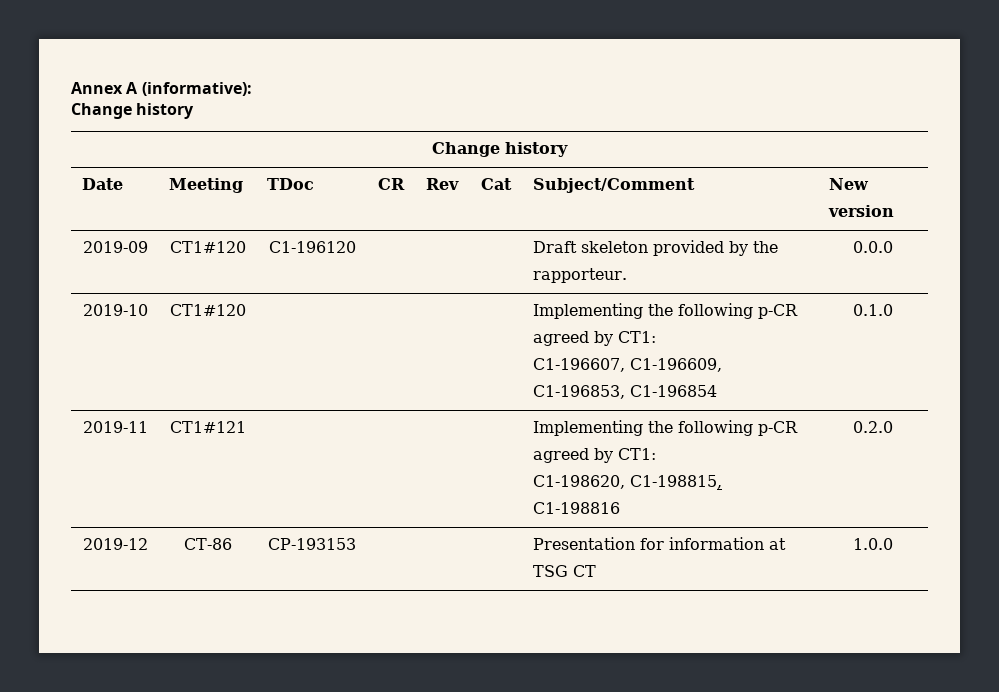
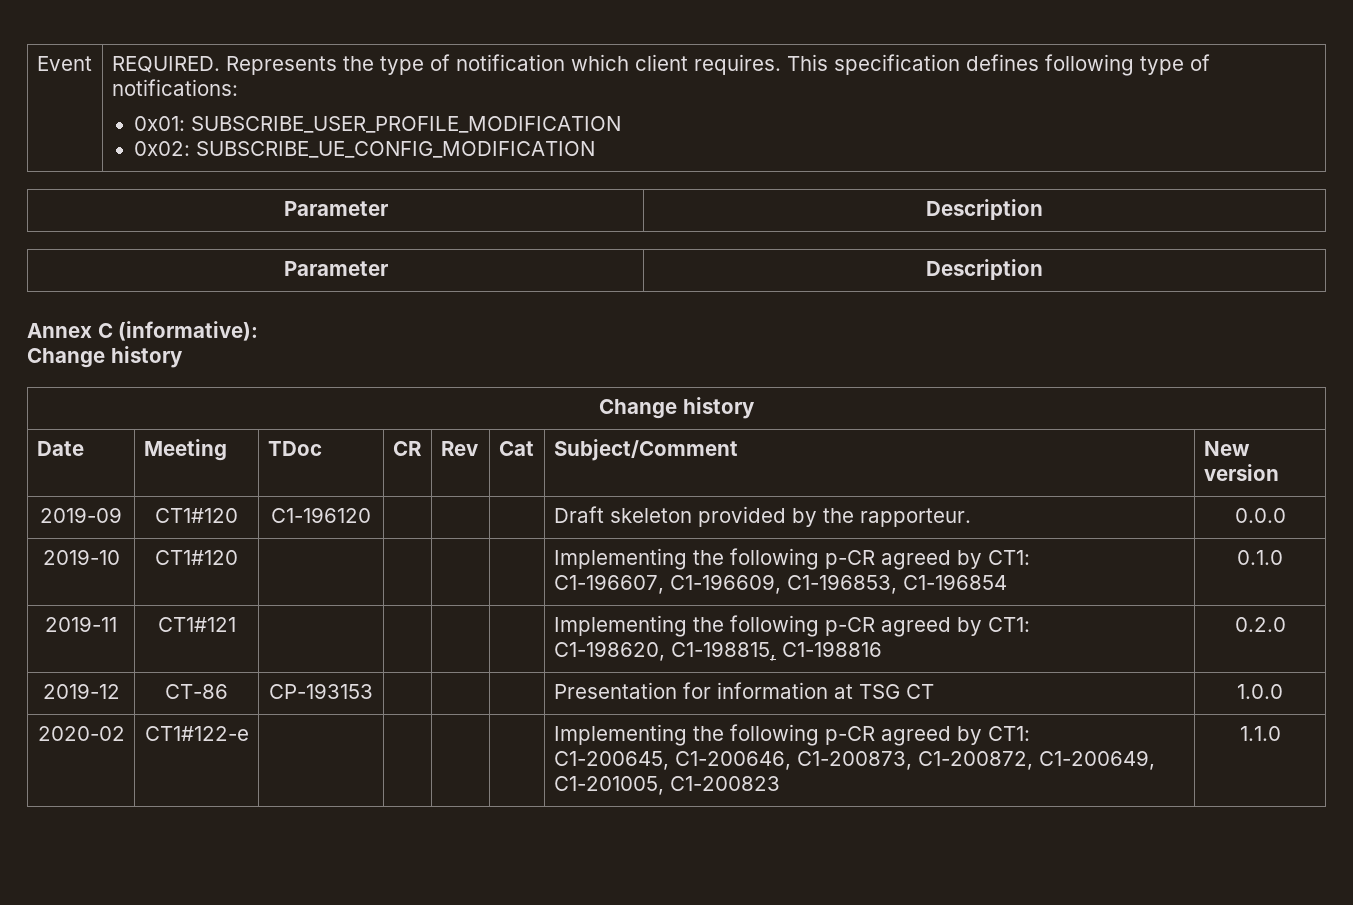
[71,82,139,94] Annex A -> [36,56,92,71] [111,54,1210,76] [111,79,238,96] [134,116,622,133] [134,141,596,158] [283,201,388,216] [925,199,1043,220] [283,261,388,276] [925,259,1043,280] [27,323,113,338] Event | REQUIRED. Represents the type of notification which client requires. This specification defines following type of notifications: // 0x01: SUBSCRIBE_USER_PROFILE_MODIFICATION // 0x02: SUBSCRIBE_UE_CONFIG_MODIFICATION // Parameter | Description // Parameter | Description // Annex C
(893, 544) none -> [37,726,125,741] [144,726,249,741] [553,724,1030,746] [553,750,1155,770] [553,776,780,795] [1239,726,1281,741] // 2020-02 | CT1#122-e | | | | | Implementing the following p-CR agreed by CT1: // C1-200645, C1-200646, C1-200873, C1-200872, C1-200649, C1-201005, C1-200823 | 1.1.0

